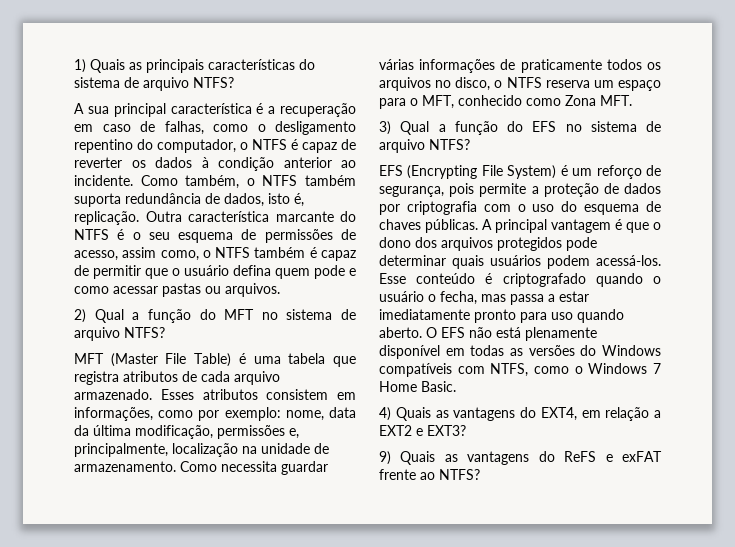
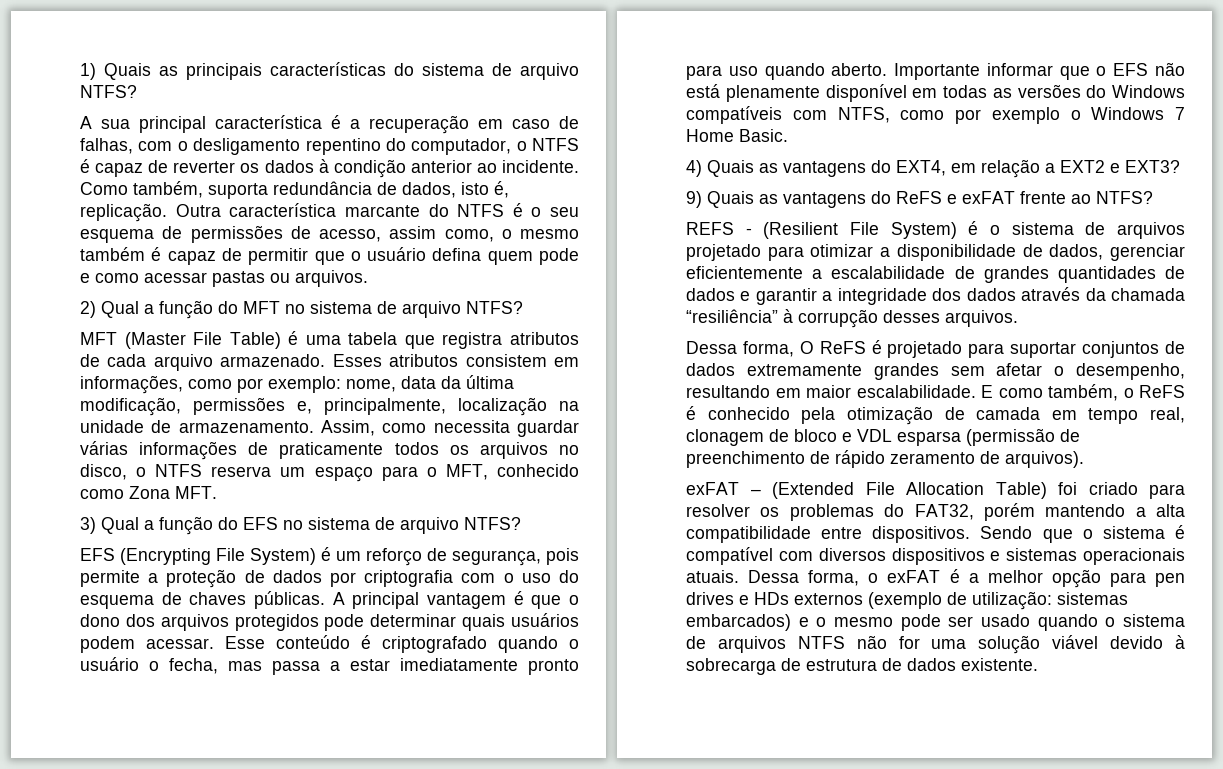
[213,124,248,132] como -> [138,141,173,151] com
[246,175,356,186] o NTFS também -> (203, 189) none
[215,247,251,258] NTFS -> [520,229,579,239] mesmo
[180,461,217,472] Como -> [321,420,427,436] Assim, como
[596,255,661,266] acessá-los. -> [146,638,214,649] acessar.
[426,327,437,338] O -> [894,63,1107,80] Importante informar que o
(569, 370) none -> [955,107,1060,124] por exemplo
(480, 474) none -> [686,221,1185,239] [686,244,1185,261] [686,266,1185,283] [686,287,1185,305] [686,309,1018,328] [686,340,1185,358] [686,363,1185,380] [686,384,1185,401] [686,406,1185,425] [686,428,1080,446] [686,450,1084,468] [686,482,1185,499] [686,503,1185,521] [686,525,1185,543] [686,547,1185,565] [686,569,1185,588] [686,591,1128,610] [686,614,1185,631] [686,635,1185,654] [686,658,1038,675] // REFS - (Resilient File System) é o sistema de arquivos projetado para otimizar a disponibilidade de dados, gerenciar eficientemente a escalabilidade de grandes quantidades de dados e garantir a integridade dos dados através da chamada “resiliência” à corrupção desses arquivos. // Dessa forma, O ReFS é projetado para suportar conjuntos de dados extremamente grandes sem afetar o desempenho, resultando em maior escalabilidade. E como também, o ReFS é conhecido pela otimização de camada em tempo real, clonagem de bloco e VDL esparsa (permissão de preenchimento de rápido zeramento de arquivos). // exFAT – (Extended File Allocation Table) foi criado para resolver os problemas do FAT32, porém mantendo a alta compatibilidade entre dispositivos. Sendo que o sistema é compatível com diversos dispositivos e sistemas operacionais atuais. Dessa forma, o exFAT é a melhor opção para pen drives e HDs externos (exemplo de utilização: sistemas embarcados) e o mesmo pode ser usado quando o sistema de arquivos NTFS não for uma solução viável devido à sobrecarga de estrutura de dados existente.

